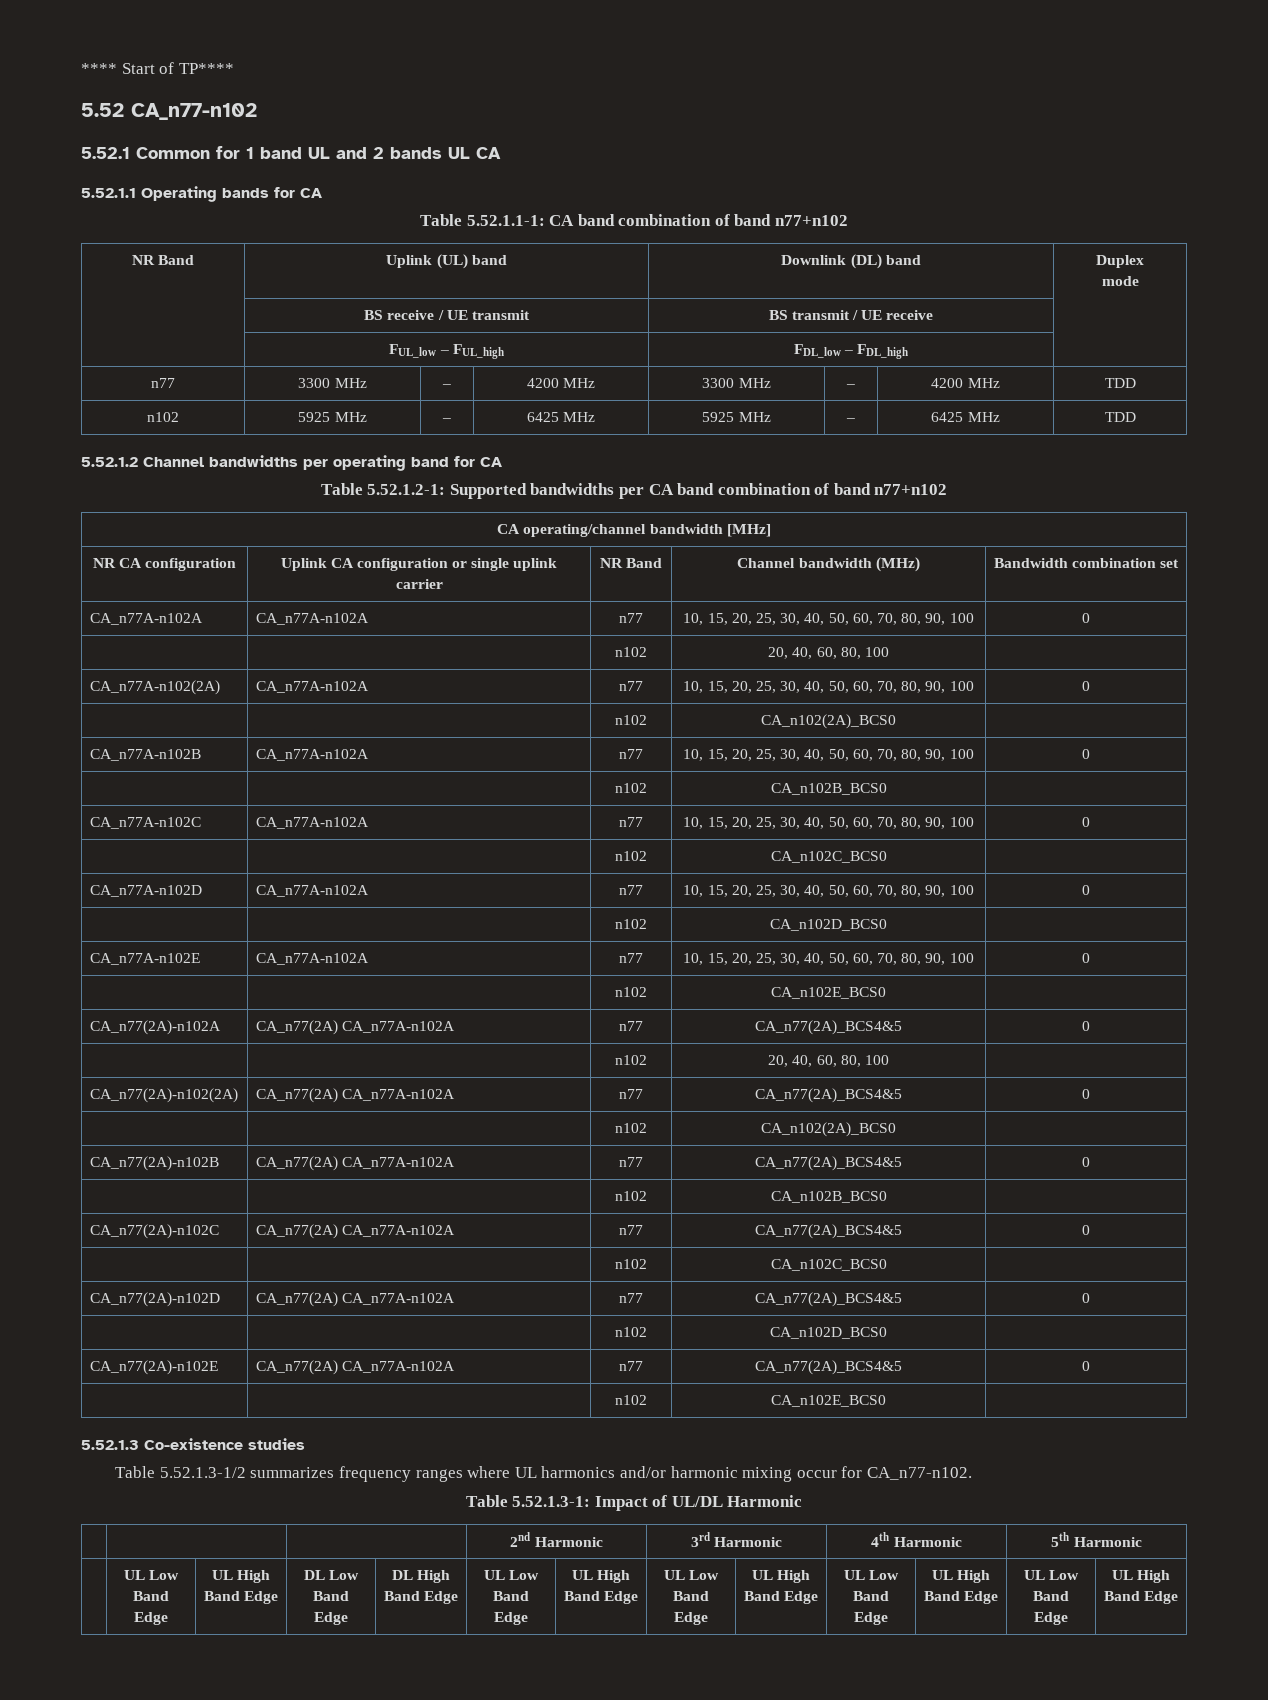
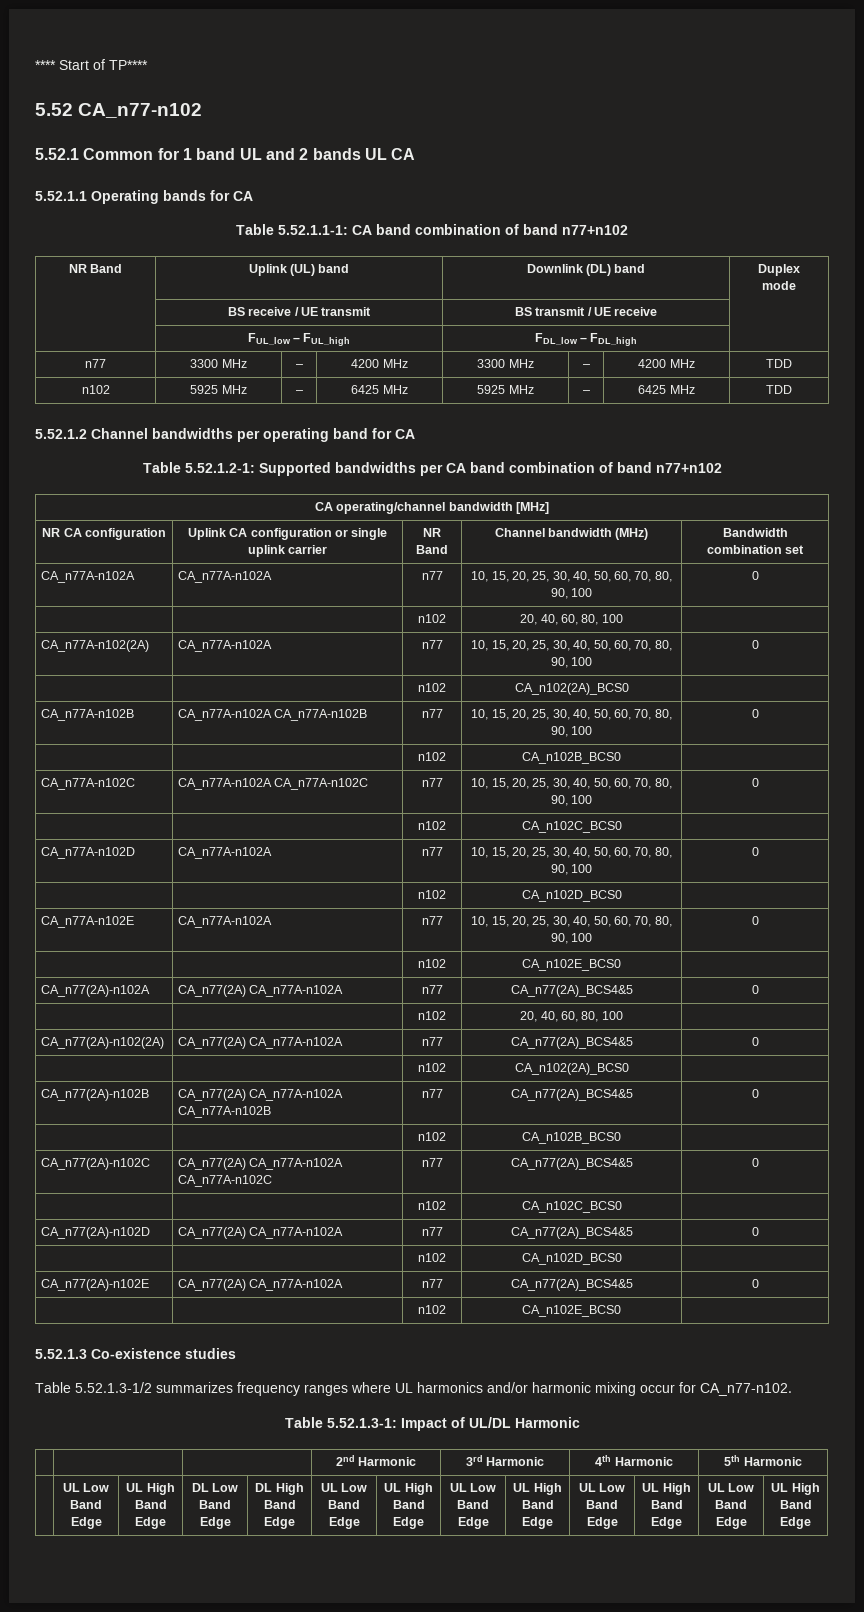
(369, 755) none -> [274,709,368,721] CA_n77A-n102B
(369, 823) none -> [274,778,369,790] CA_n77A-n102C
(455, 1163) none -> [177,1106,271,1118] CA_n77A-n102B
(455, 1231) none -> [177,1175,272,1187] CA_n77A-n102C

